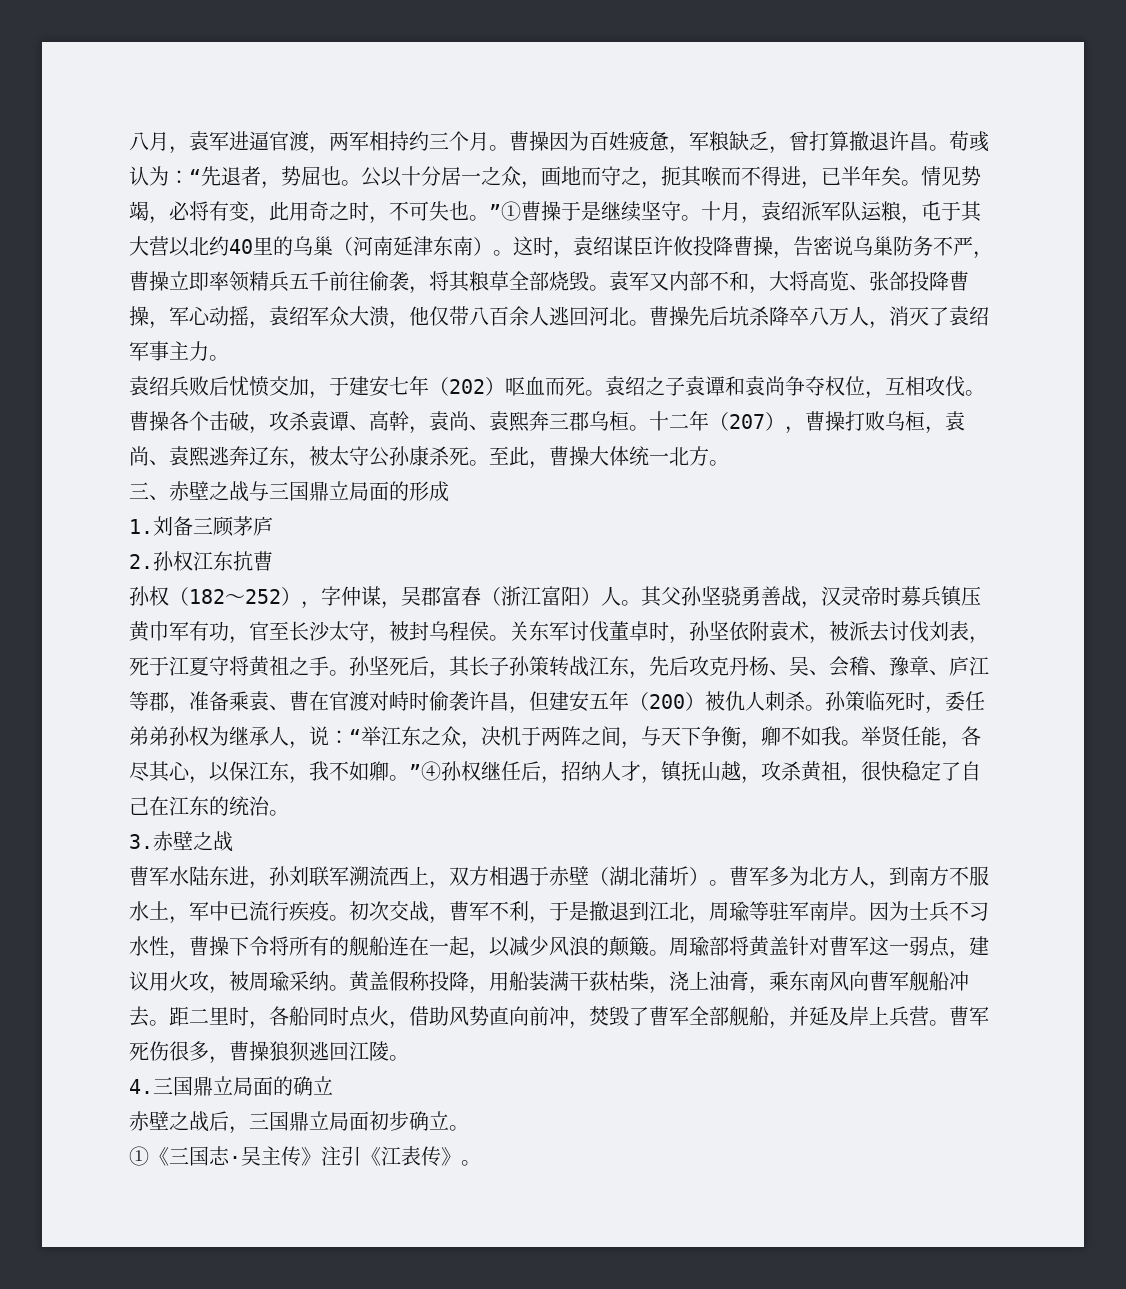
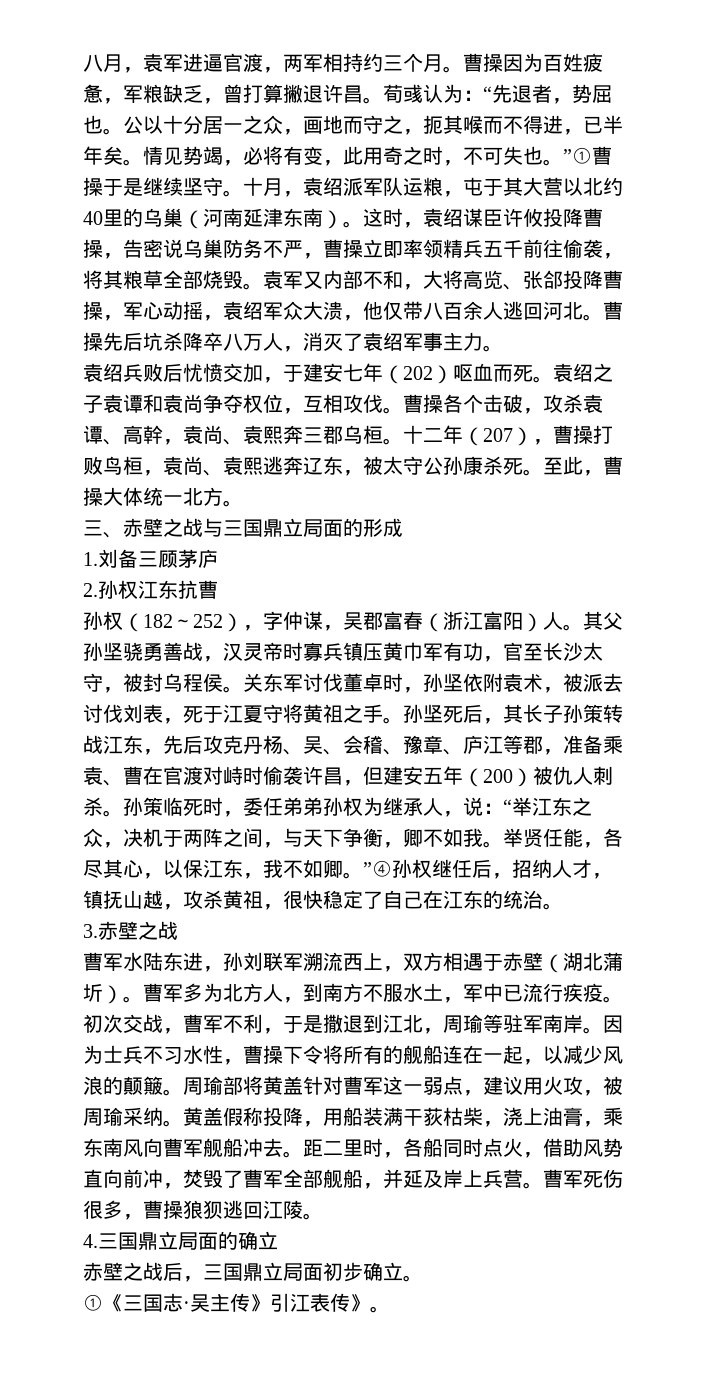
[849,131,869,151] 撤 -> [283,84,303,103] 撇
[885,411,905,431] 乌 -> [103,456,123,475] 鸟
[901,586,921,606] 募 -> [303,642,323,661] 寡
[589,901,609,921] 撤 -> [323,1014,343,1033] 撒
[321,1146,381,1166] 注引《 -> [270,1293,290,1312] 引

